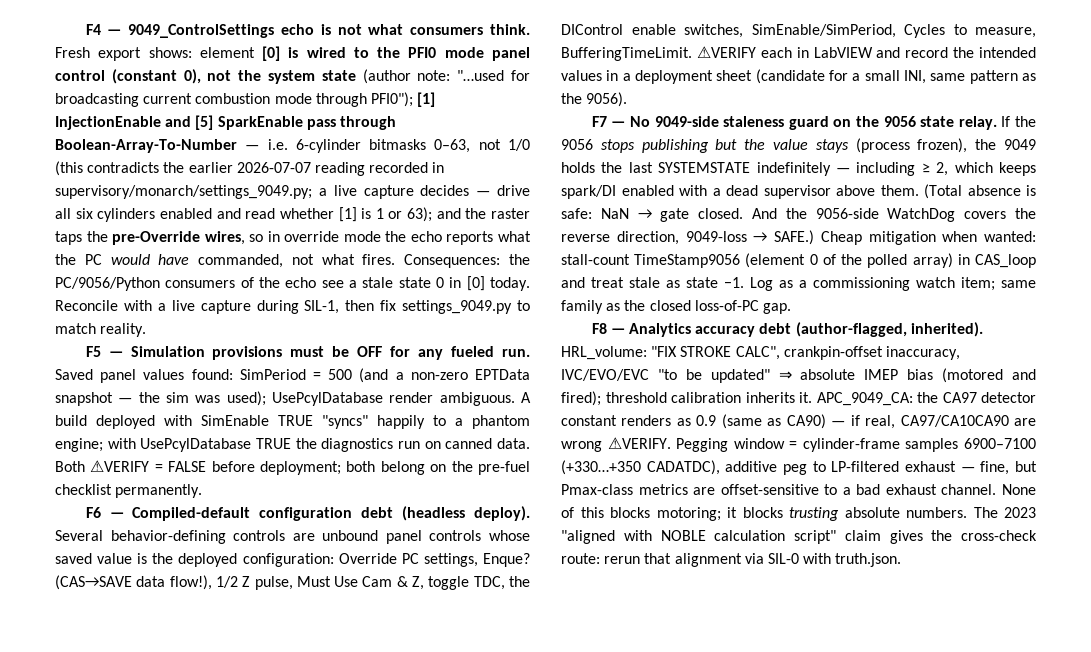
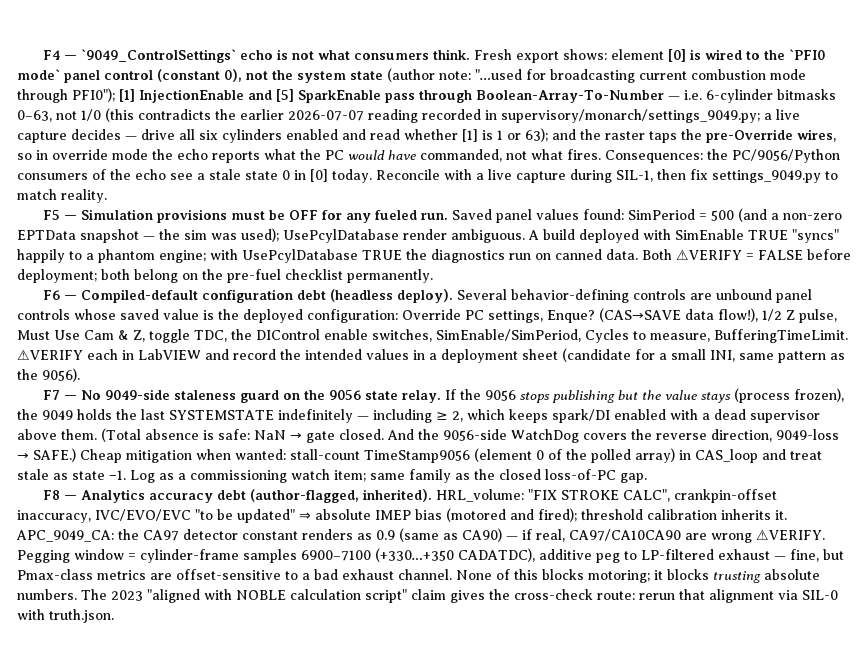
[128,24,275,38] 9049_ControlSettings -> [80,49,236,63] `9049_ControlSettings`
[408,47,484,58] PFI0 mode -> [788,49,825,60] [17,69,60,80] `PFI0 mode`

